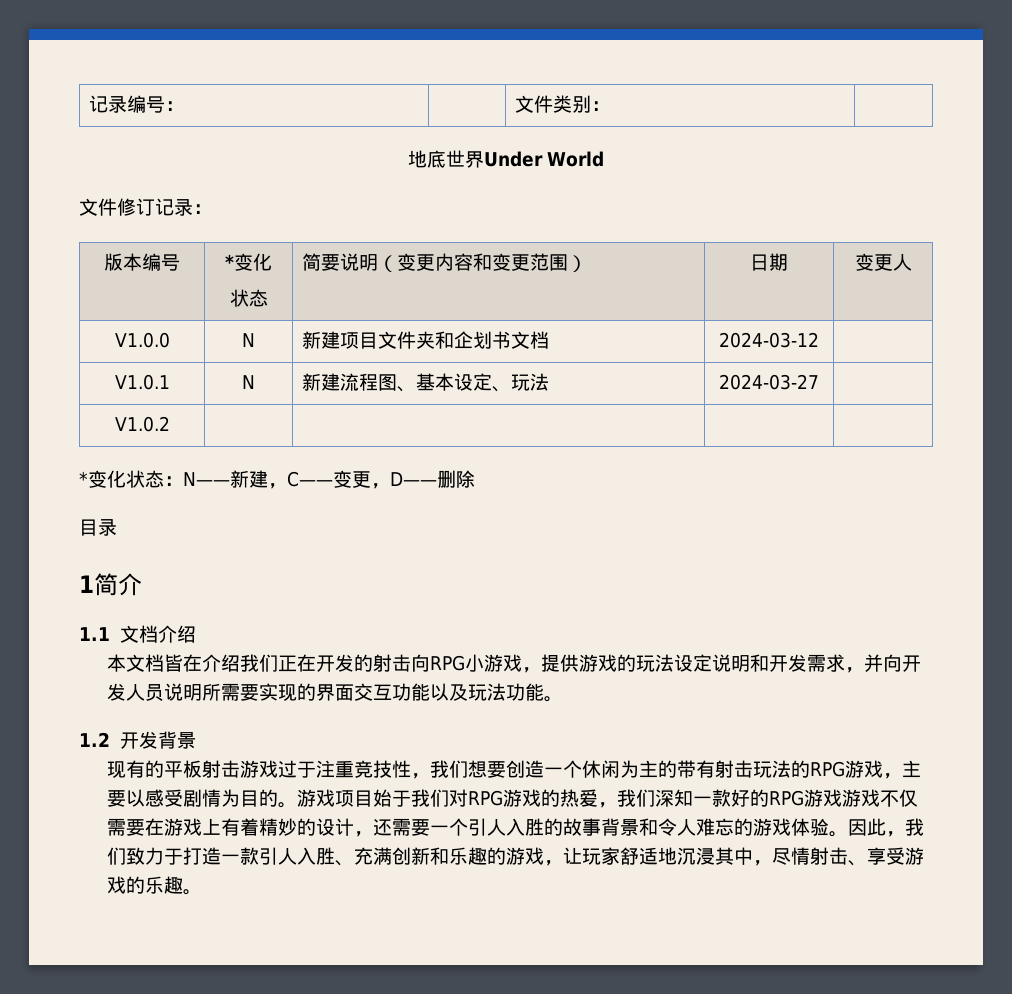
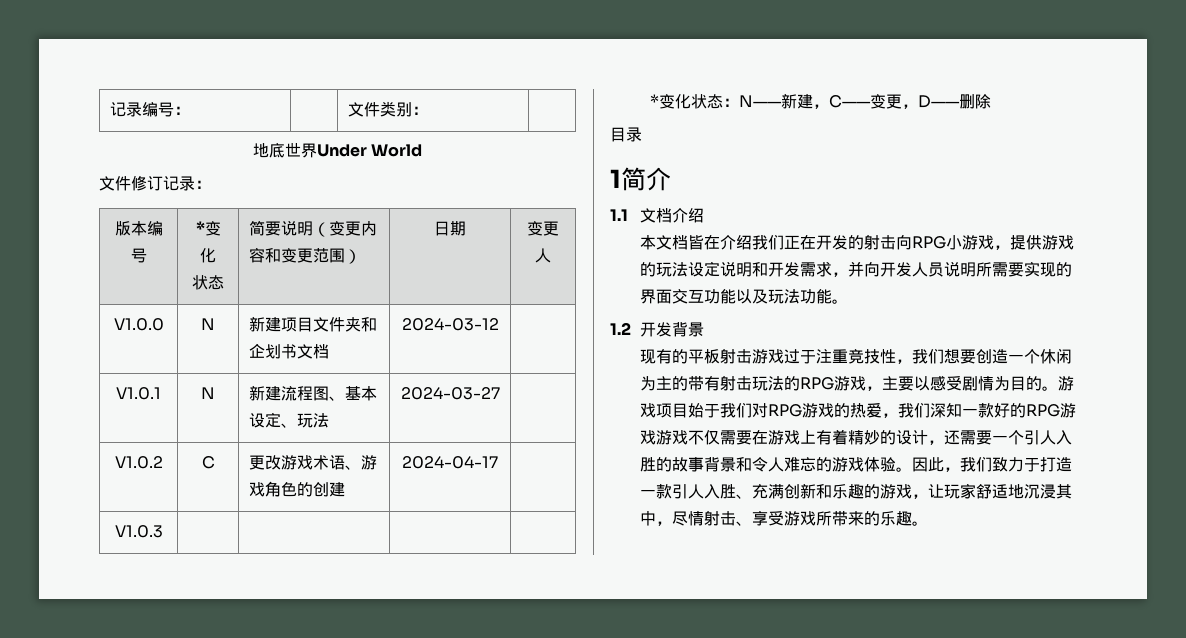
(170, 424) none -> [201,456,215,469] [248,455,377,470] [248,481,345,497] [402,456,498,469] [114,525,163,538] | C | 更改游戏术语、游戏角色的创建 | 2024-04-17 | // V1.0.3
(127, 885) none -> [816,511,865,526] 所带来

